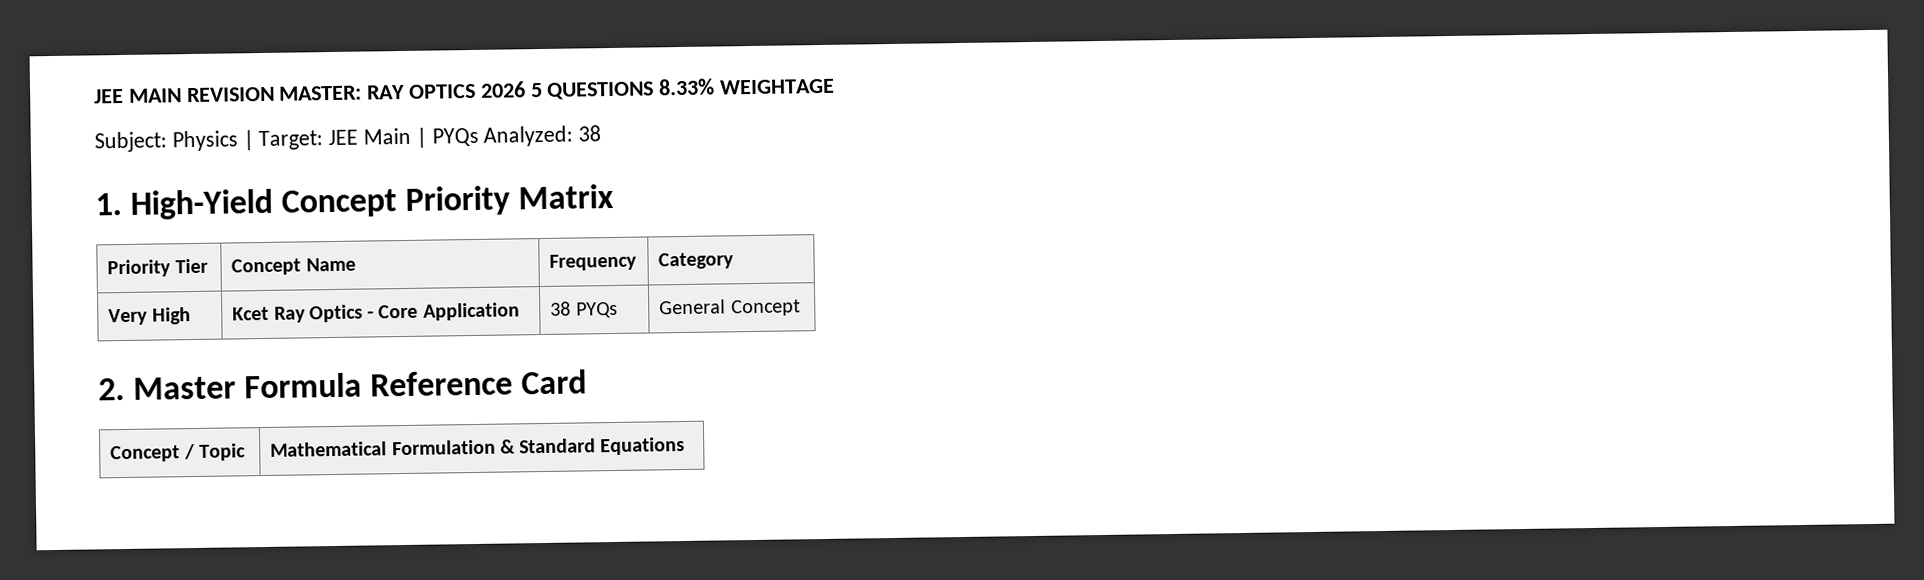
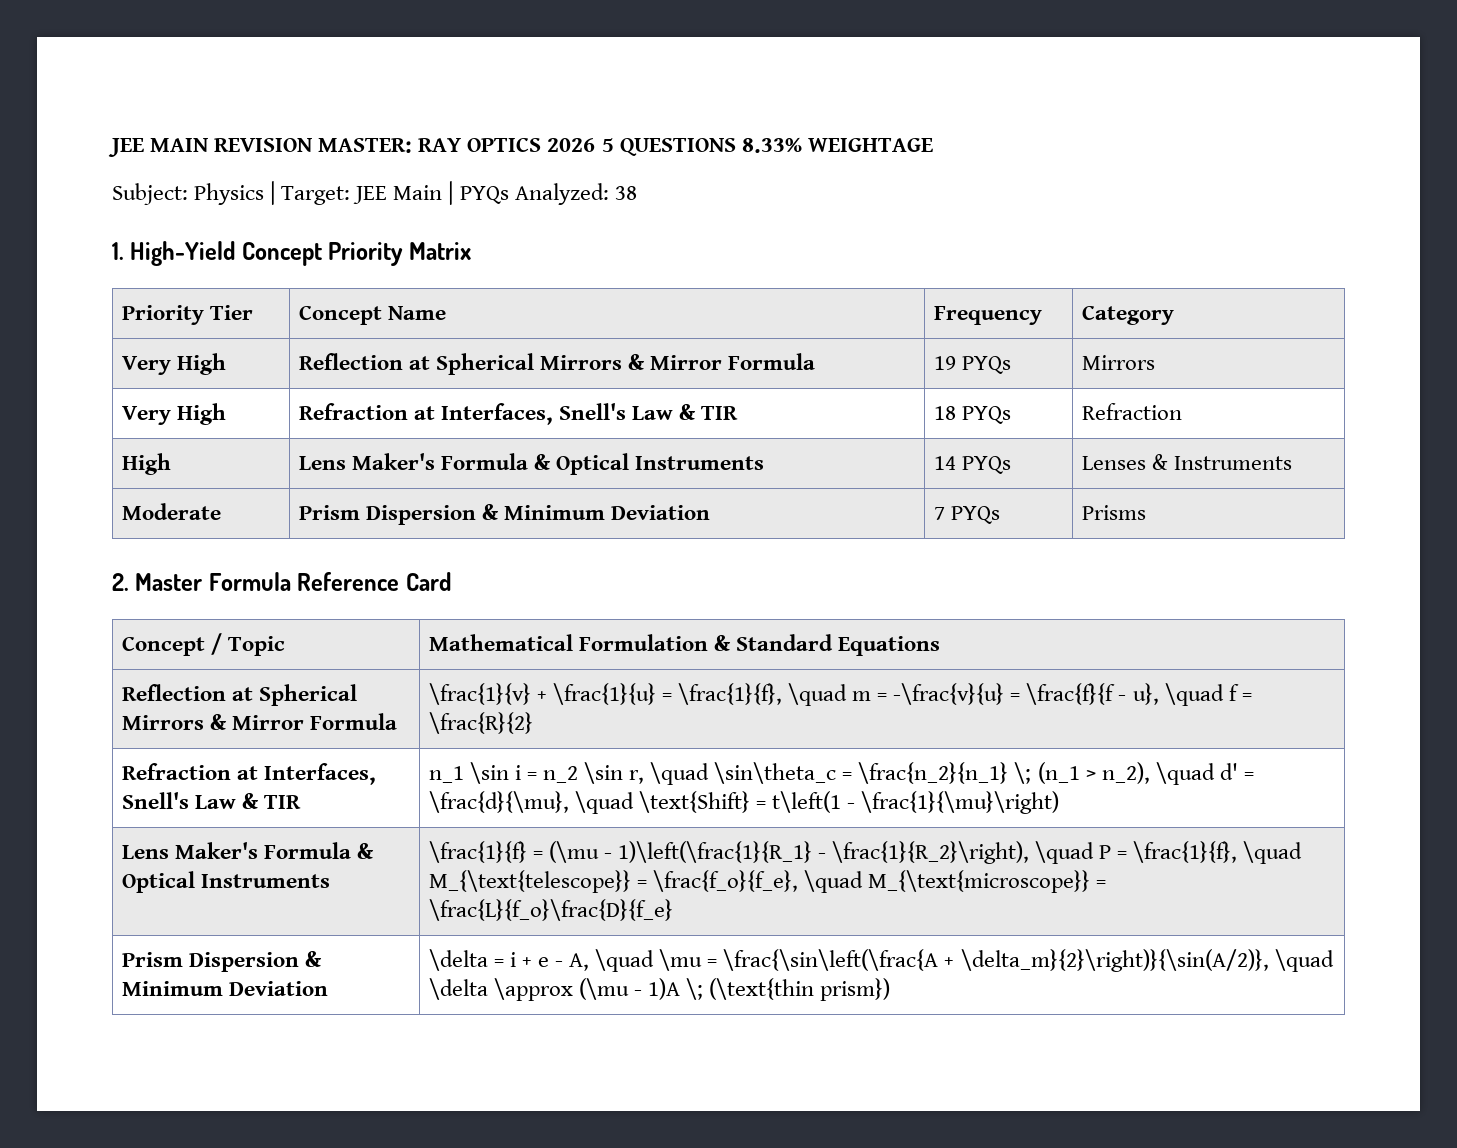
[232,302,520,323] [550,301,618,319] [659,299,801,317] Kcet Ray Optics - Core Application | 38 PYQs | General Concept -> [298,353,816,375] [933,356,1011,374] [1081,355,1155,370] [121,403,226,425] [298,403,739,425] [933,406,1011,424] [1081,403,1182,420] [121,453,171,475] [298,453,764,475] [933,456,1011,474] [1081,454,1292,470] [121,503,221,520] [298,504,710,525] [933,506,1000,524] [1081,505,1146,520] Reflection at Spherical Mirrors & Mirror Formula | 19 PYQs | Mirrors // Very High | Refraction at Interfaces, Snell's Law & TIR | 18 PYQs | Refraction // High | Lens Maker's Formula & Optical Instruments | 14 PYQs | Lenses & Instruments // Moderate | Prism Dispersion & Minimum Deviation | 7 PYQs | Prisms
(686, 446) none -> [121,684,357,706] [121,713,397,730] [428,683,1252,706] [428,712,533,734] [121,763,376,785] [121,792,301,809] [428,762,1254,785] [428,791,1060,814] [121,842,374,859] [121,871,330,893] [428,841,1303,864] [428,870,1106,893] [428,899,673,921] [121,951,322,972] [121,981,328,996] [428,949,1334,972] [428,978,891,1001] // Reflection at Spherical Mirrors & Mirror Formula | \frac{1}{v} + \frac{1}{u} = \frac{1}{f}, \quad m = -\frac{v}{u} = \frac{f}{f - u}, \quad f = \frac{R}{2} // Refraction at Interfaces, Snell's Law & TIR | n_1 \sin i = n_2 \sin r, \quad \sin\theta_c = \frac{n_2}{n_1} \; (n_1 > n_2), \quad d' = \frac{d}{\mu}, \quad \text{Shift} = t\left(1 - \frac{1}{\mu}\right) // Lens Maker's Formula & Optical Instruments | \frac{1}{f} = (\mu - 1)\left(\frac{1}{R_1} - \frac{1}{R_2}\right), \quad P = \frac{1}{f}, \quad M_{\text{telescope}} = \frac{f_o}{f_e}, \quad M_{\text{microscope}} = \frac{L}{f_o}\frac{D}{f_e} // Prism Dispersion & Minimum Deviation | \delta = i + e - A, \quad \mu = \frac{\sin\left(\frac{A + \delta_m}{2}\right)}{\sin(A/2)}, \quad \delta \approx (\mu - 1)A \; (\text{thin prism})

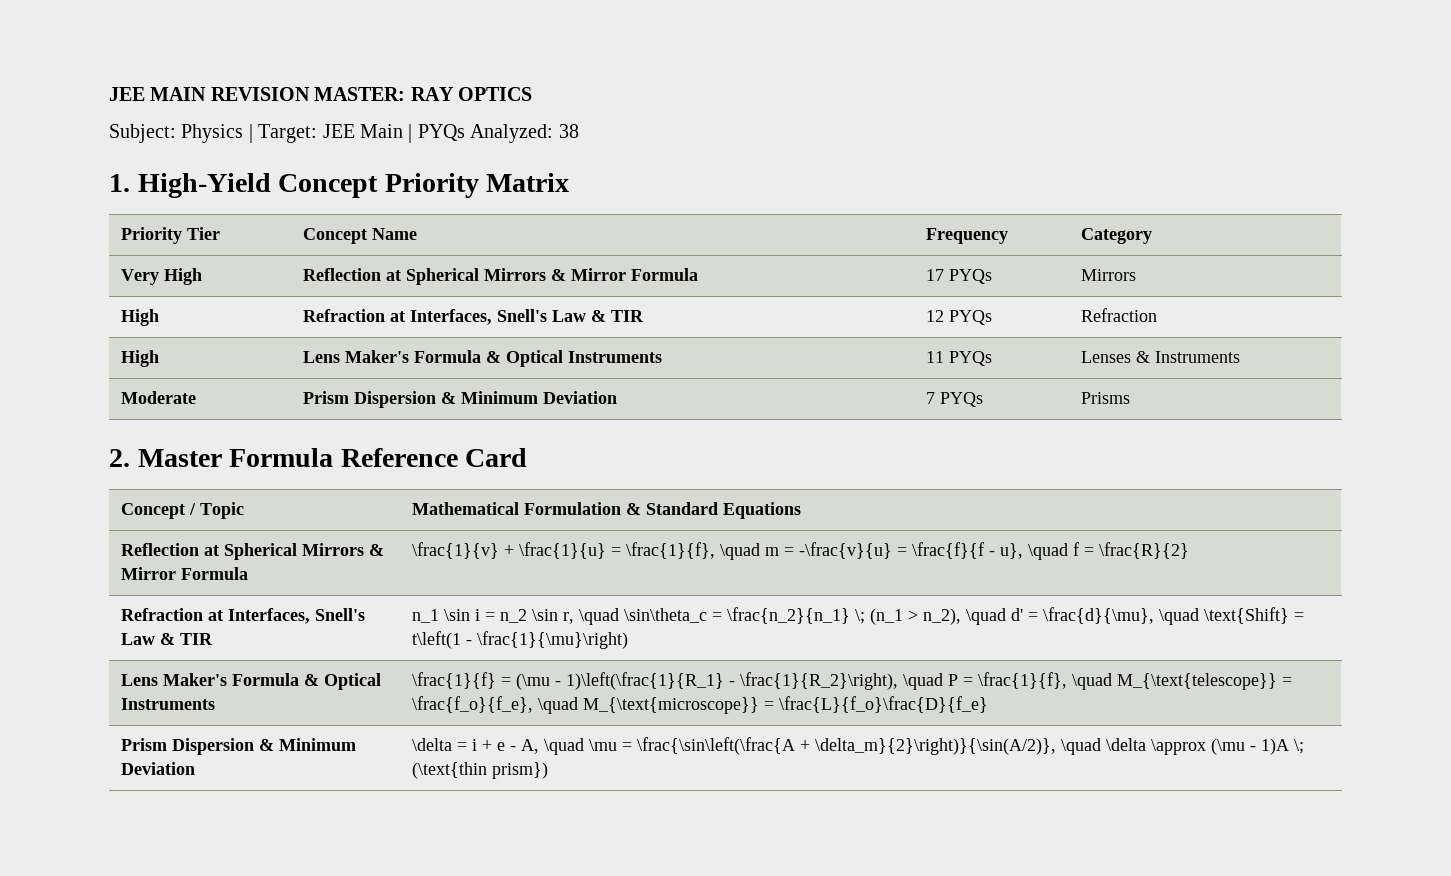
[547,137,933,156] 2026 5 QUESTIONS 8.33% WEIGHTAGE -> (532, 94) none
[933,356,956,370] 19 -> [925,269,944,281] 17
[121,406,171,425] Very -> (1136, 275) none
[933,406,956,420] 18 -> [925,310,944,322] 12
[933,456,956,470] 14 -> [925,351,944,363] 11

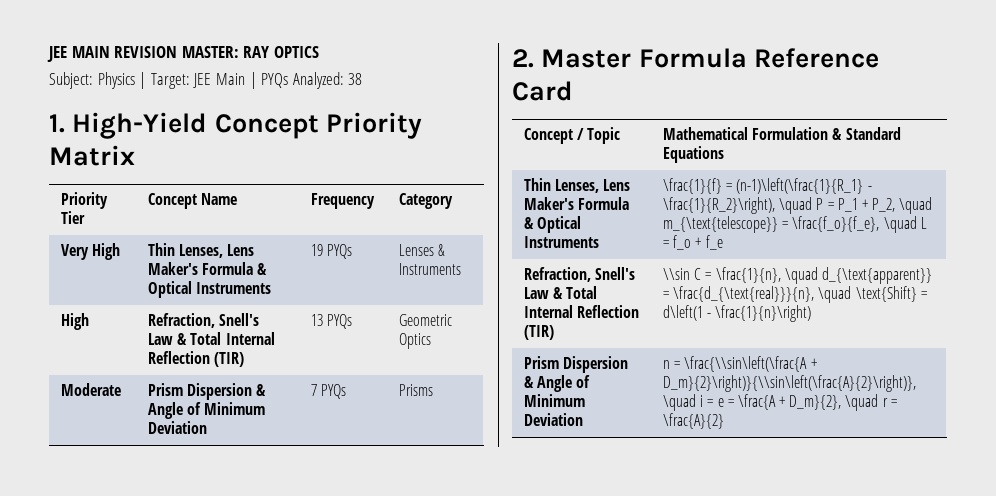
[302,268,698,285] [925,269,992,284] [1080,269,1136,281] [120,309,159,326] [302,309,644,325] [925,310,992,325] [1080,308,1157,322] [120,350,159,367] [302,350,662,367] [925,351,944,363] Reflection at Spherical Mirrors & Mirror Formula | 17 PYQs | Mirrors // High | Refraction at Interfaces, Snell's Law & TIR | 12 PYQs | Refraction // High | Lens Maker's Formula & Optical Instruments | 11 -> [147,243,255,258] [147,262,268,275] [147,281,272,298] [310,244,323,256] Thin Lenses, Lens Maker's Formula & Optical Instruments | 19
(1240, 357) none -> [60,313,89,330] [147,313,260,328] [147,332,275,345] [147,351,245,367] [310,314,353,329] [398,314,452,326] [398,333,431,349] // High | Refraction, Snell's Law & Total Internal Reflection (TIR) | 13 PYQs | Geometric Optics
(456, 398) none -> [147,402,202,419] Angle of
[120,543,384,560] [120,567,248,580] [411,542,1189,560] [120,608,365,624] [120,633,213,645] [411,607,1304,625] [411,631,628,649] Reflection at Spherical Mirrors & Mirror Formula | \frac{1}{v} + \frac{1}{u} = \frac{1}{f}, \quad m = -\frac{v}{u} = \frac{f}{f - u}, \quad f = \frac{R}{2} // Refraction at Interfaces, Snell's Law & TIR | n_1 \sin i = n_2 \sin r, \quad \sin\theta_c = \frac{n_2}{n_1} \; (n_1 > n_2), \quad d' = \frac{d}{\mu}, \quad \text{Shift} = t\left(1 - \frac{1}{\mu}\right) // -> [523,178,600,193] Thin Lenses,
[515,672,724,690] (\mu - 1)\left(\frac{1}{R_1} -> [736,178,864,194] (n-1)\left(\frac{1}{R_1}
[977,672,1292,690] [411,696,988,714] [120,738,356,755] [120,762,195,775] [411,737,1304,755] [411,762,548,779] \frac{1}{f}, \quad M_{\text{telescope}} = \frac{f_o}{f_e}, \quad M_{\text{microscope}} = \frac{L}{f_o}\frac{D}{f_e} // Prism Dispersion & Minimum Deviation | \delta = i + e - A, \quad \mu = \frac{\sin\left(\frac{A + \delta_m}{2}\right)}{\sin(A/2)}, \quad \delta \approx (\mu - 1)A \; (\text{thin prism}) -> [837,197,933,214] [662,216,927,233] [662,235,723,250] [523,267,636,282] [523,286,598,299] [523,305,640,318] [523,325,554,340] [662,267,932,284] [662,286,927,303] [662,305,812,322] [523,356,629,373] [523,375,591,392] [523,394,585,407] [523,413,583,426] [662,356,817,372] [662,375,916,392] [662,394,897,411] [662,413,724,429] P_1 + P_2, \quad m_{\text{telescope}} = \frac{f_o}{f_e}, \quad L = f_o + f_e // Refraction, Snell's Law & Total Internal Reflection (TIR) | \\sin C = \frac{1}{n}, \quad d_{\text{apparent}} = \frac{d_{\text{real}}}{n}, \quad \text{Shift} = d\left(1 - \frac{1}{n}\right) // Prism Dispersion & Angle of Minimum Deviation | n = \frac{\\sin\left(\frac{A + D_m}{2}\right)}{\\sin\left(\frac{A}{2}\right)}, \quad i = e = \frac{A + D_m}{2}, \quad r = \frac{A}{2}

